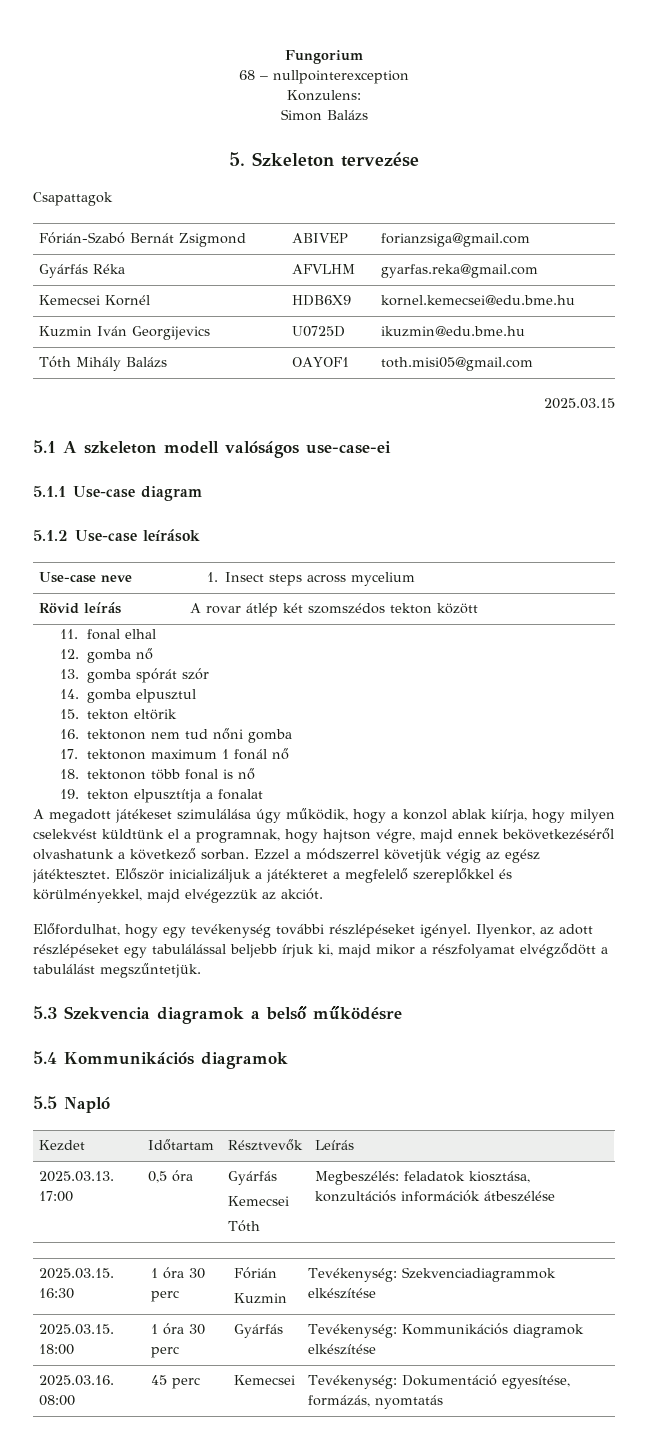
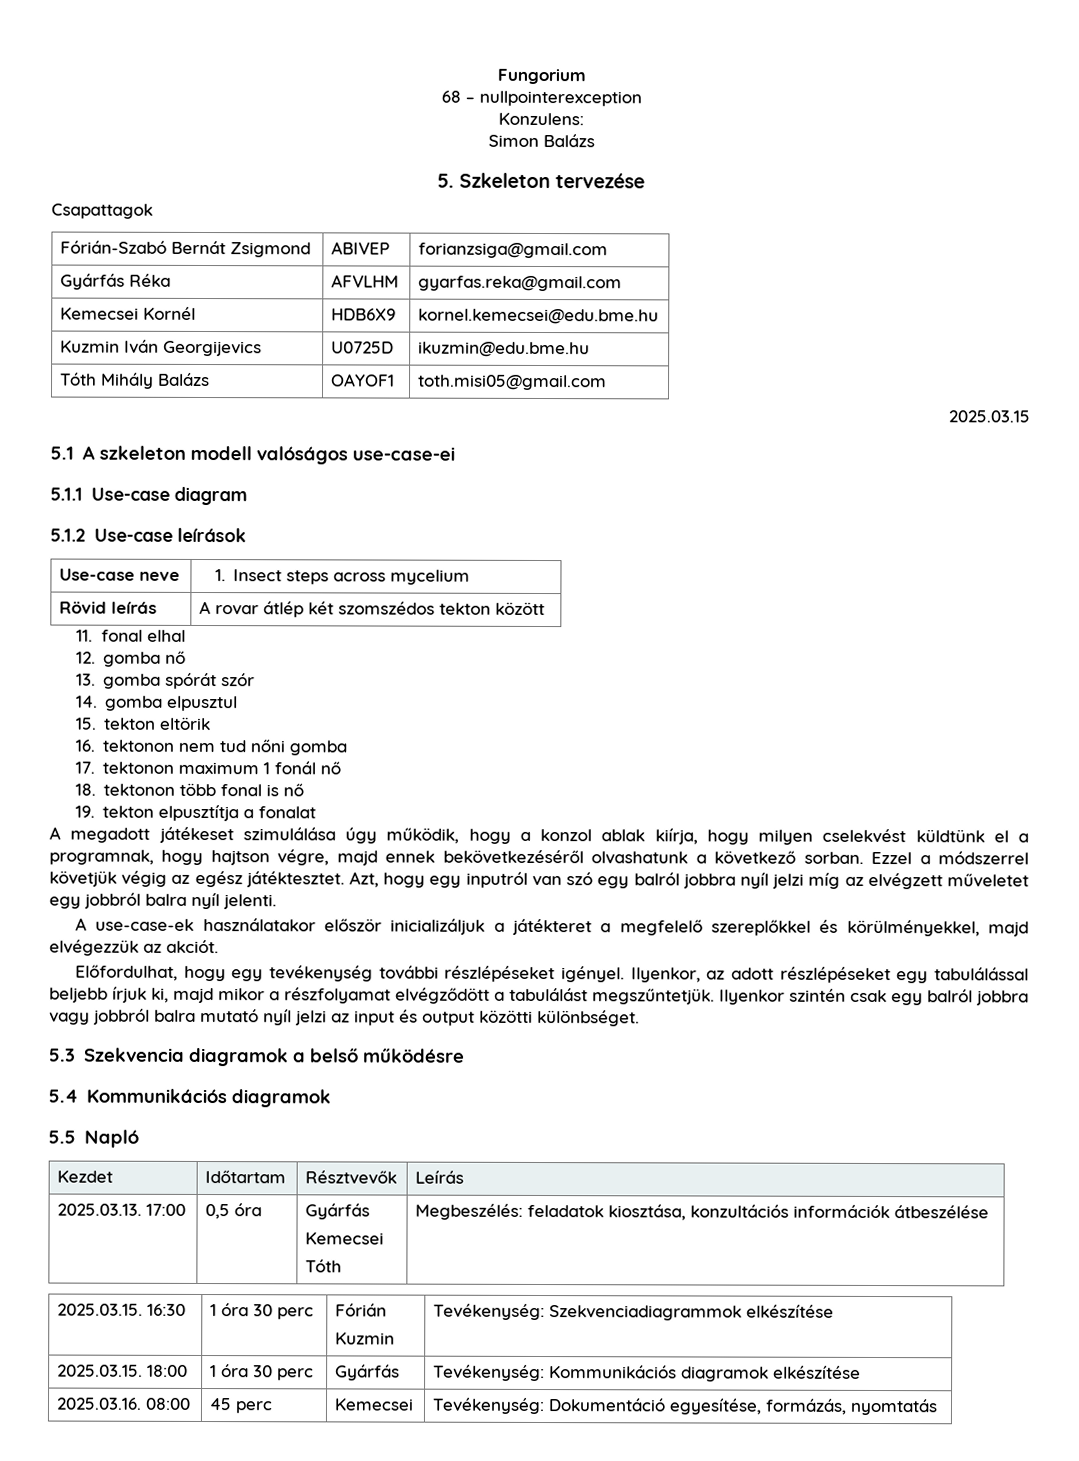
[115,868,164,880] Először -> [349,871,1029,890] [49,892,277,910] [74,917,382,932] Azt, hogy egy inputról van szó egy balról jobbra nyíl jelzi míg az elvégzett műveletet egy jobbról balra nyíl jelenti. // A use-case-ek használatakor először
(201, 970) none -> [719,988,1029,1006] [49,1008,640,1027] Ilyenkor szintén csak egy balról jobbra vagy jobbról balra mutató nyíl jelzi az input és output közötti különbséget.

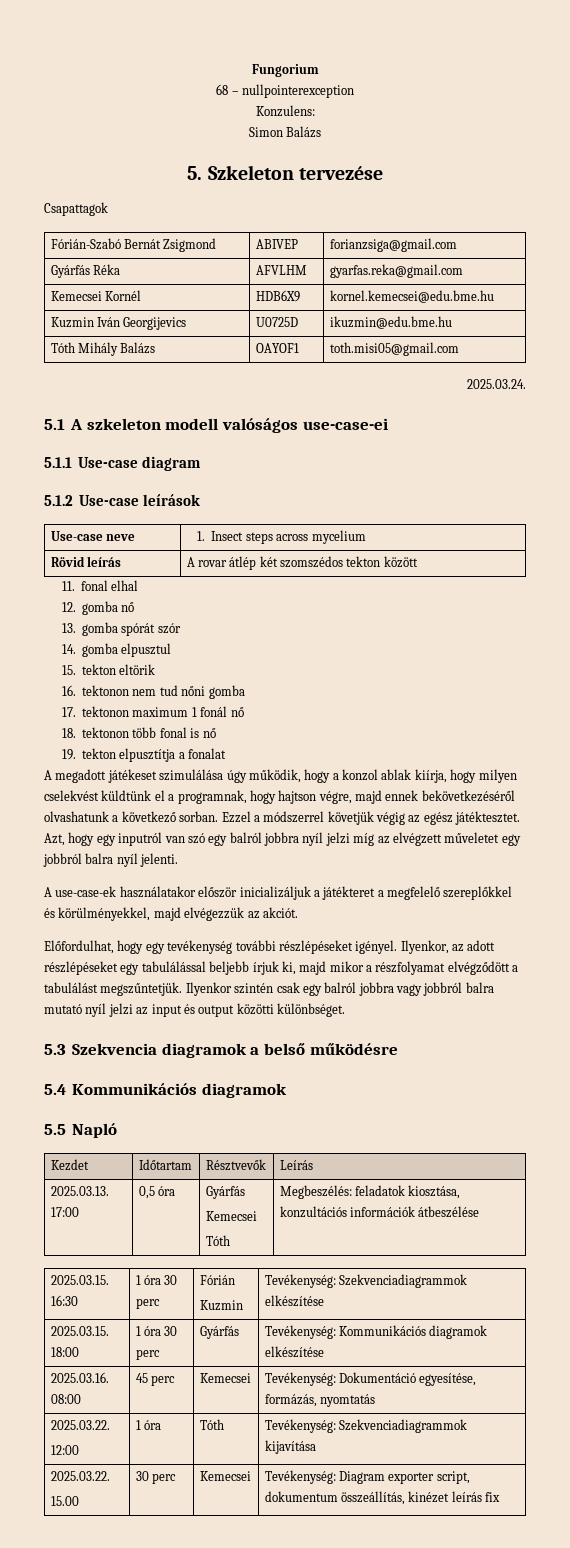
[948,410,1030,423] 2025.03.15 -> [467,379,526,389] 2025.03.24.
(939, 1407) none -> [50,1420,110,1430] [50,1445,79,1455] [135,1420,161,1430] [199,1419,224,1430] [264,1419,467,1433] [264,1440,316,1454] [50,1471,110,1481] [50,1496,79,1506] [135,1471,176,1484] [199,1471,251,1481] [264,1470,470,1484] [264,1491,501,1505] // 2025.03.22. // 12:00 | 1 óra | Tóth | Tevékenység: Szekvenciadiagrammok kijavítása // 2025.03.22. // 15.00 | 30 perc | Kemecsei | Tevékenység: Diagram exporter script, dokumentum összeállítás, kinézet leírás fix

